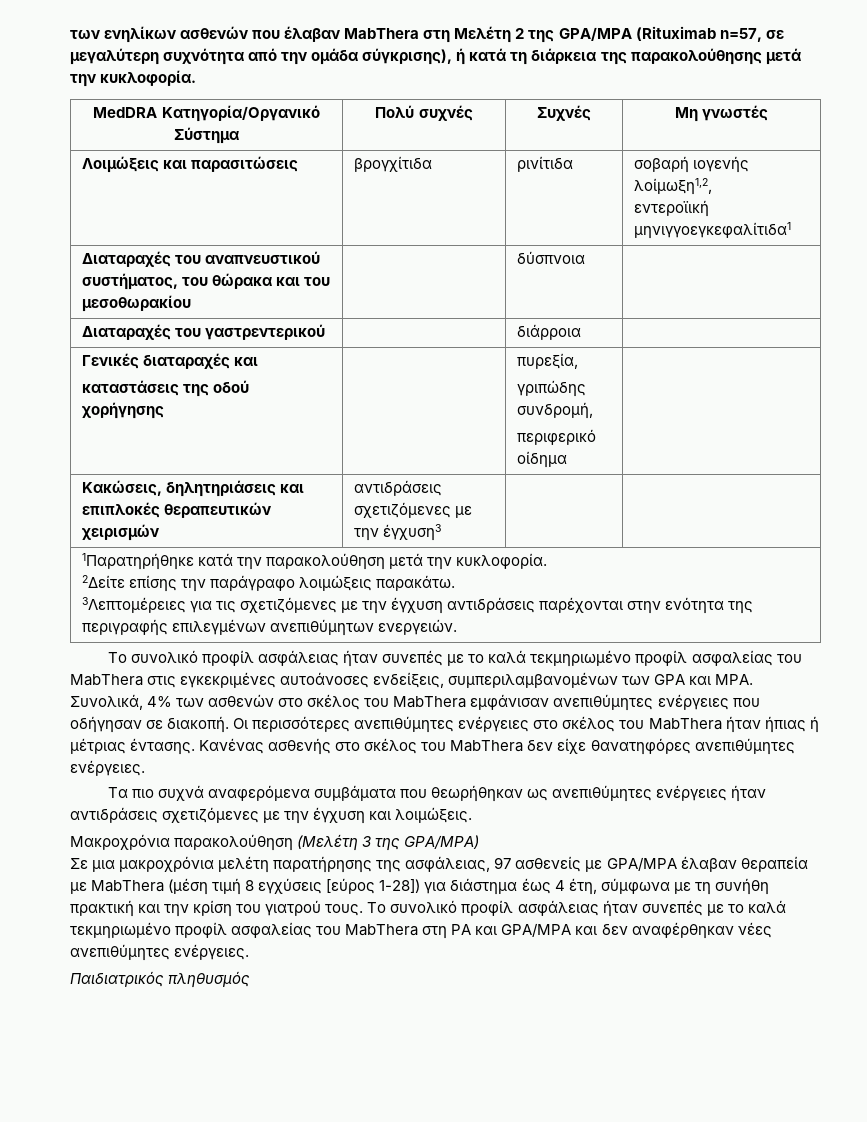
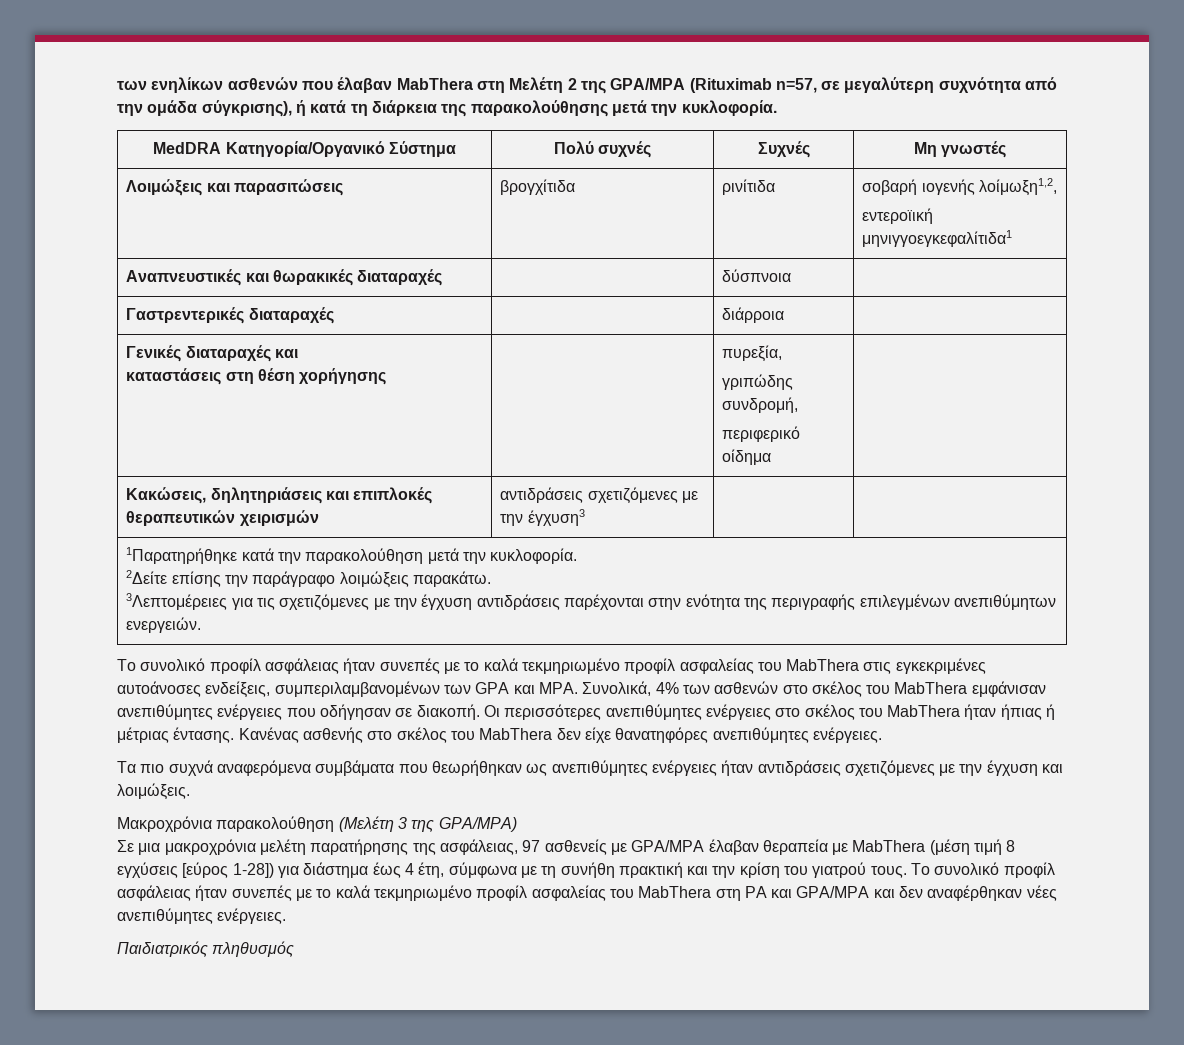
[81,251,320,267] [81,273,330,290] [81,295,191,312] [516,251,585,264] [81,324,325,340] Διαταραχές του αναπνευστικού συστήματος, του θώρακα και του μεσοθωρακίου | | δύσπνοια | // Διαταραχές του γαστρεντερικού -> [126,269,443,286] [722,269,792,282] [126,307,334,324] Αναπνευστικές και θωρακικές διαταραχές | | δύσπνοια | // Γαστρεντερικές διαταραχές
[182,380,249,397] της οδού -> [225,368,296,384] στη θέση

